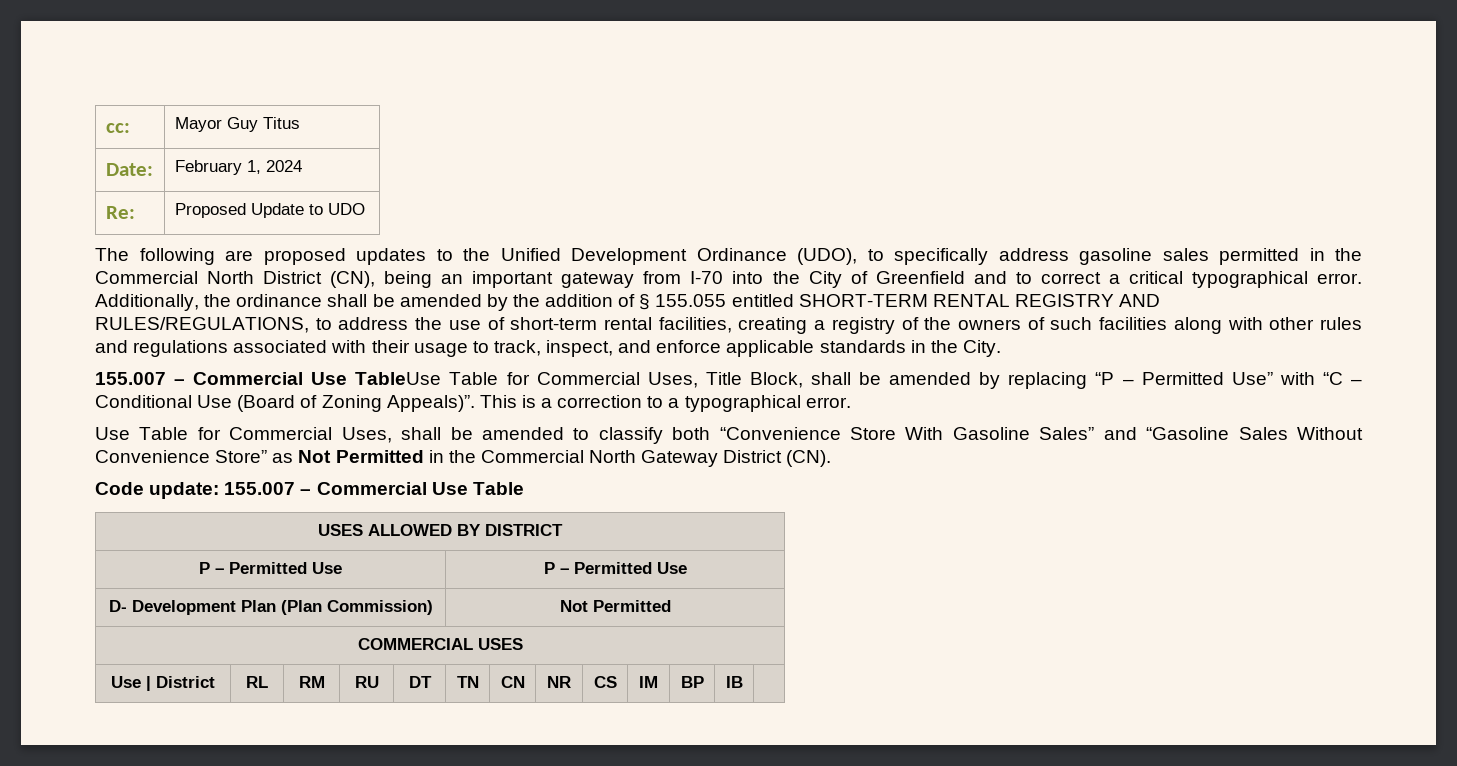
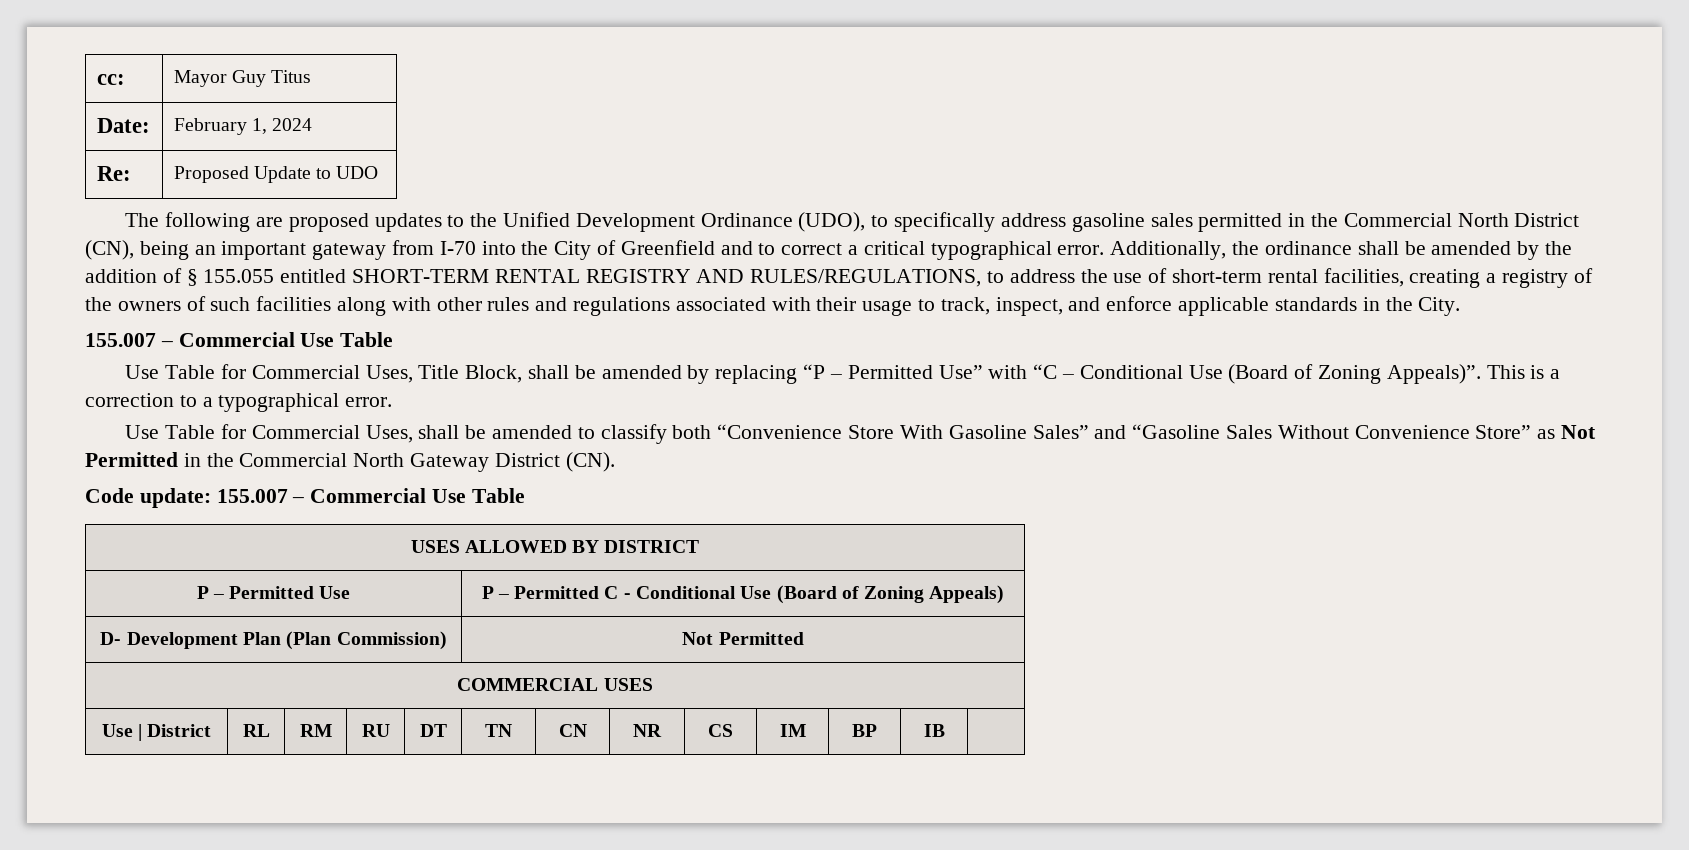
[355,372,442,385] TableUse -> [340,332,394,347] [125,365,160,379] Table // Use
[656,562,687,574] Use -> [604,585,1005,604] C - Conditional Use (Board of Zoning Appeals)

